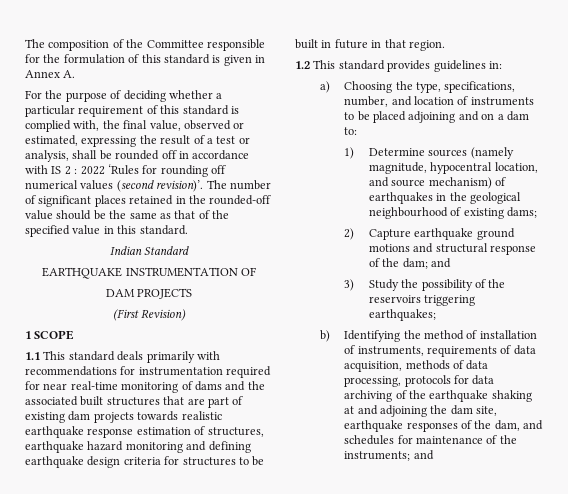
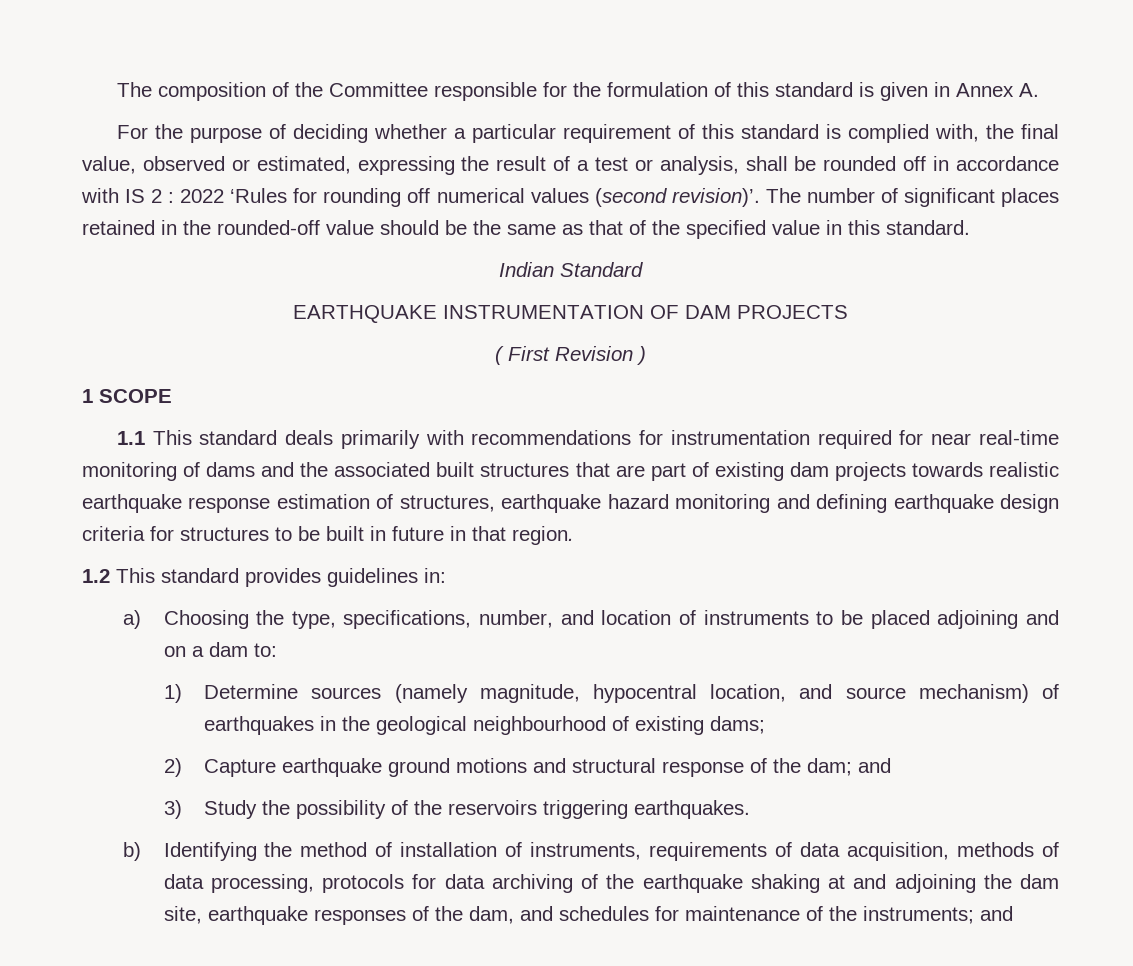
(256, 271) // -> (679, 312) none
[112,309,187,321] (First Revision) -> [495,346,646,365] ( First Revision )
[368,309,436,321] earthquakes; -> [634,800,751,819] earthquakes.

